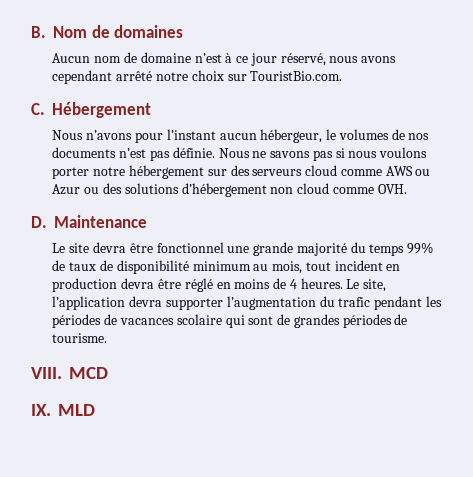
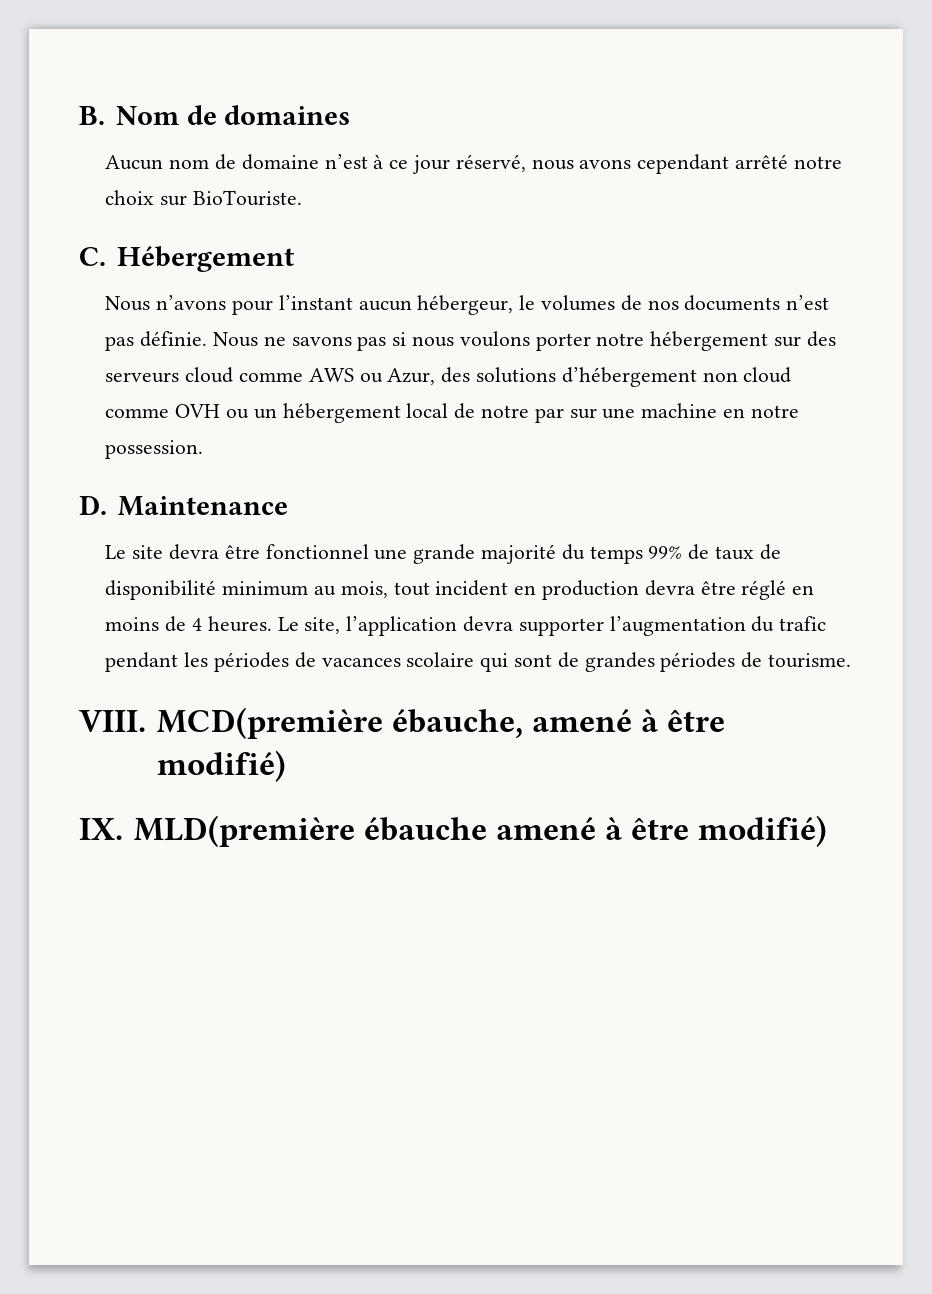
[250,71,343,81] TouristBio.com. -> [192,190,302,206] BioTouriste.
[52,184,100,195] Azur ou -> [387,368,436,385] Azur,
[377,184,407,194] OVH. -> [175,403,799,423] [105,440,204,459] OVH ou un hébergement local de notre par sur une machine en notre possession.
[69,367,108,379] [31,404,95,416] MCD // IX. MLD -> [156,707,725,739] [156,750,286,782] [79,815,827,847] MCD(première ébauche, amené à être modifié) // IX. MLD(première ébauche amené à être modifié)

